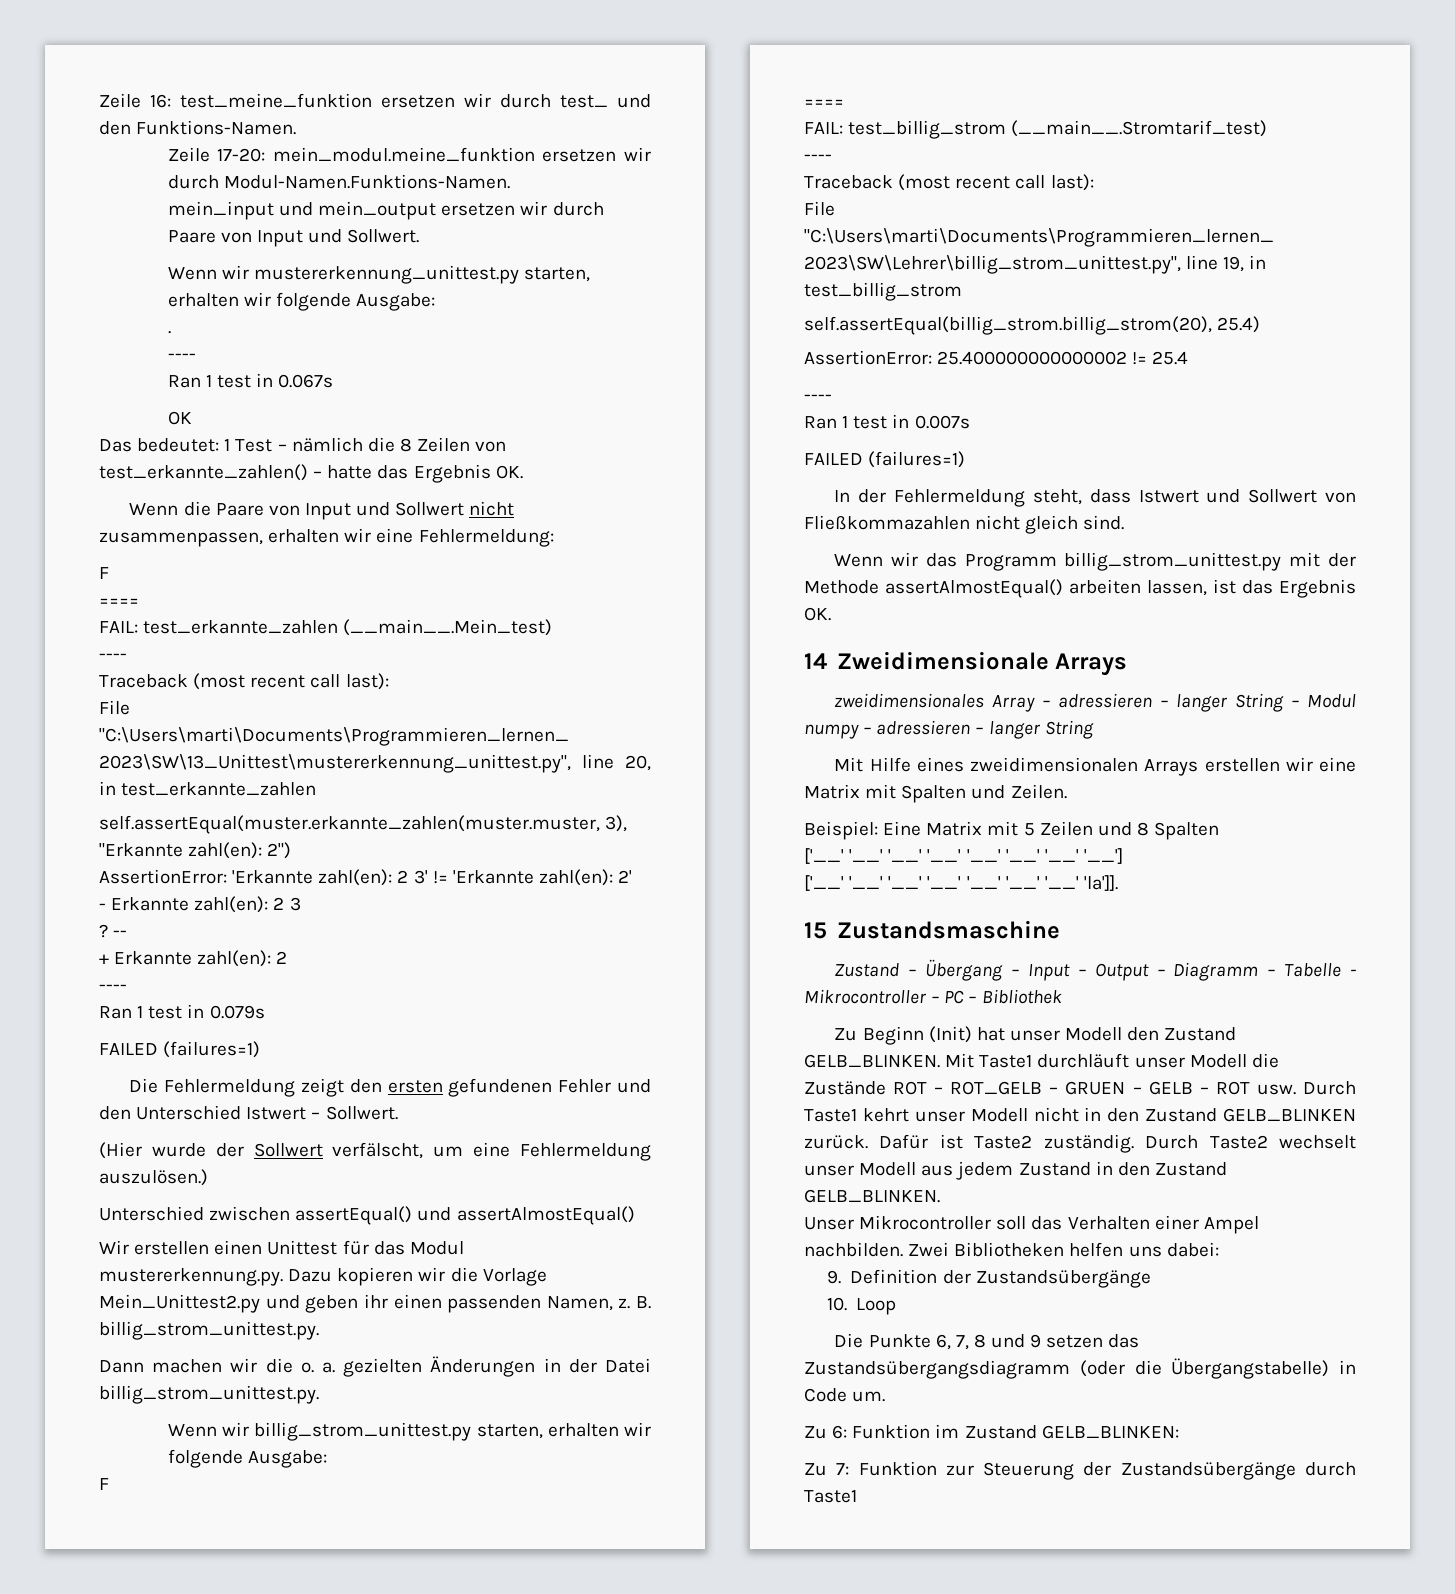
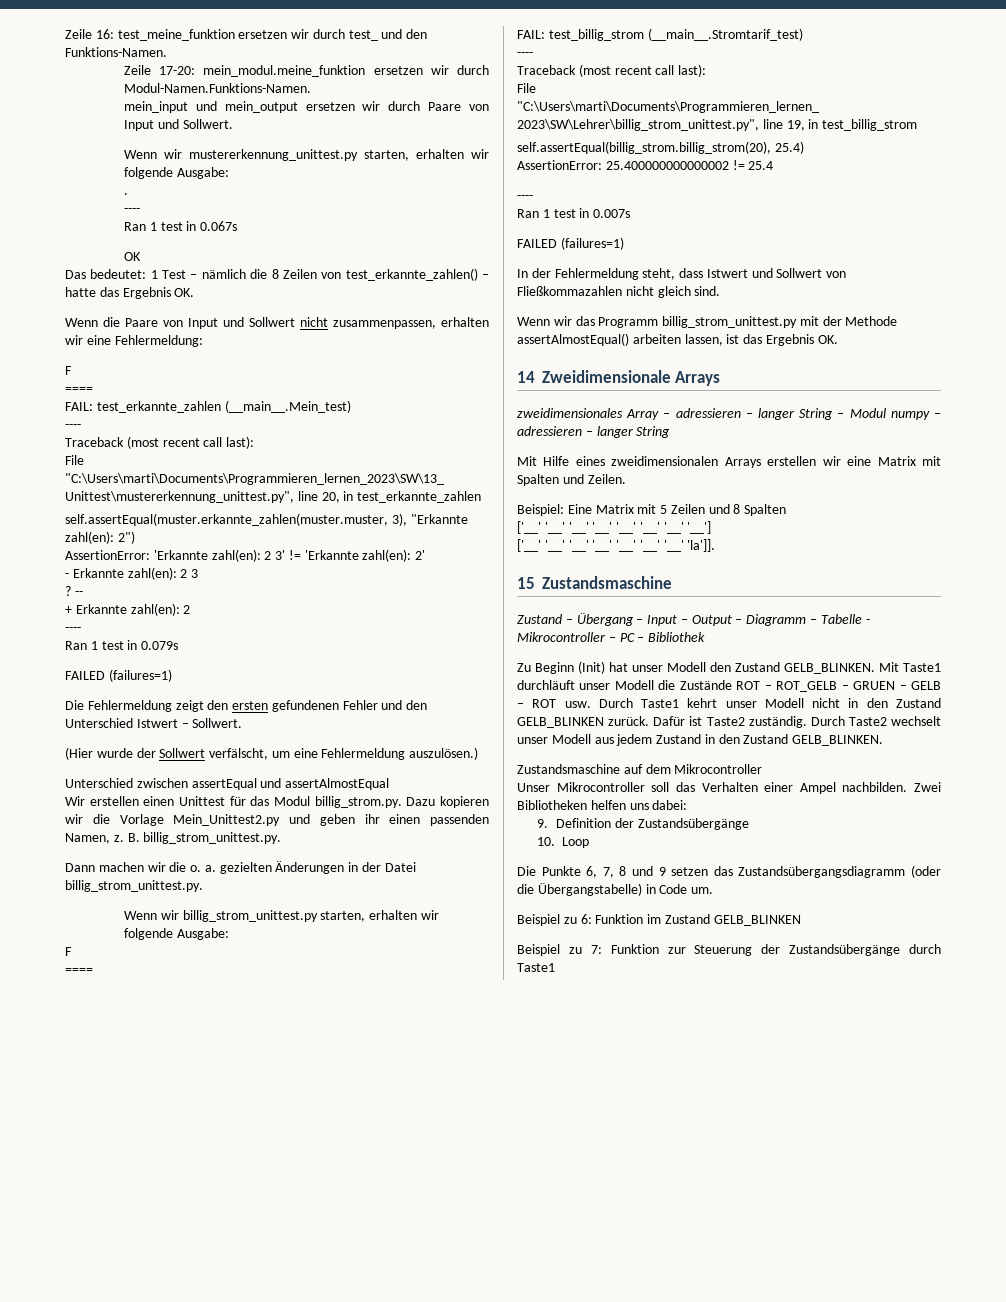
[295,1206,635,1225] assertEqual() und assertAlmostEqual() -> [191,778,390,790] assertEqual und assertAlmostEqual
[99,1268,283,1286] mustererkennung.py. -> [314,796,402,808] billig_strom.py.
(940, 1196) none -> [517,764,763,774] // Zustandsmaschine auf dem Mikrocontroller
[804,1426,827,1439] Zu -> [517,914,577,926] Beispiel zu
[1041,1425,1179,1439] [804,1463,827,1476] GELB_BLINKEN: // Zu -> [713,915,801,926] [517,944,582,956] GELB_BLINKEN // Beispiel zu

